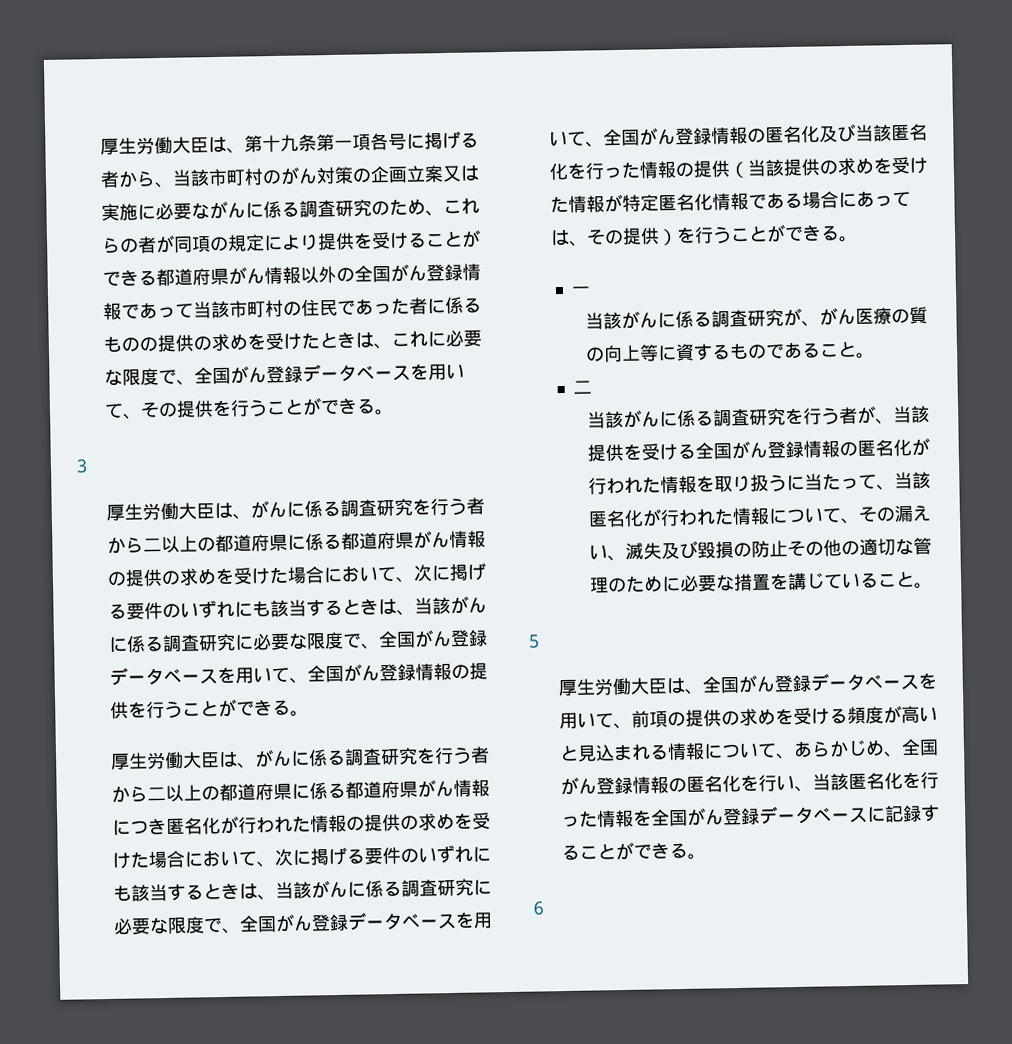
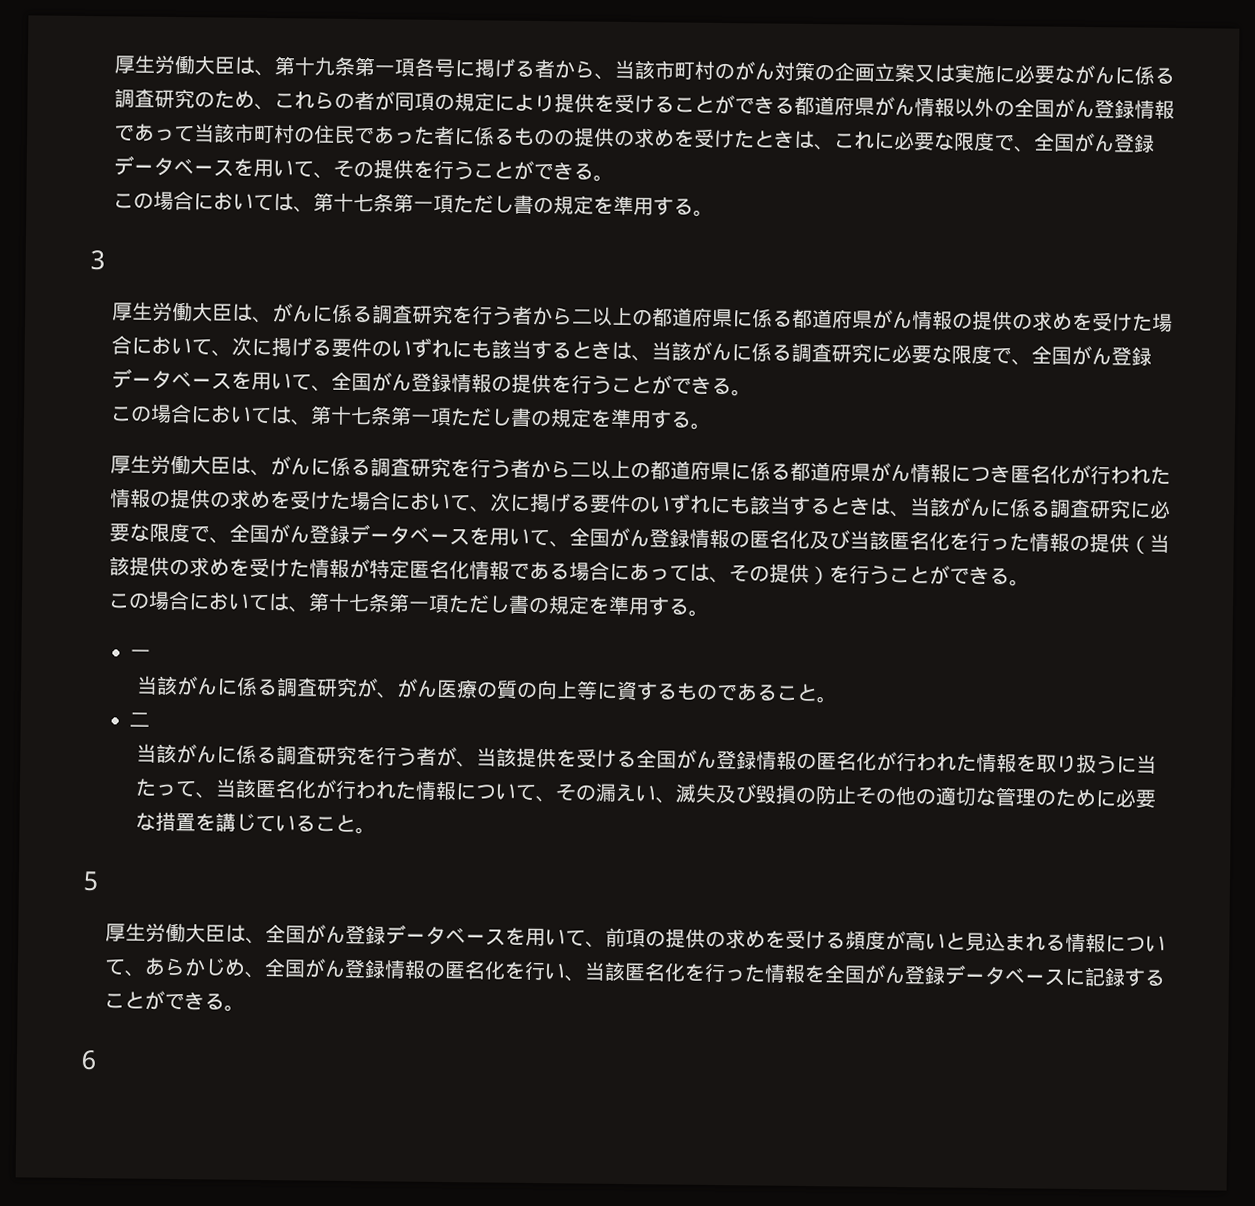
(394, 412) none -> [113,190,715,217] // この場合においては、第十七条第一項ただし書の規定を準用する。
(309, 713) none -> [110,403,712,430] // この場合においては、第十七条第一項ただし書の規定を準用する。
(858, 239) none -> [108,590,710,617] // この場合においては、第十七条第一項ただし書の規定を準用する。

